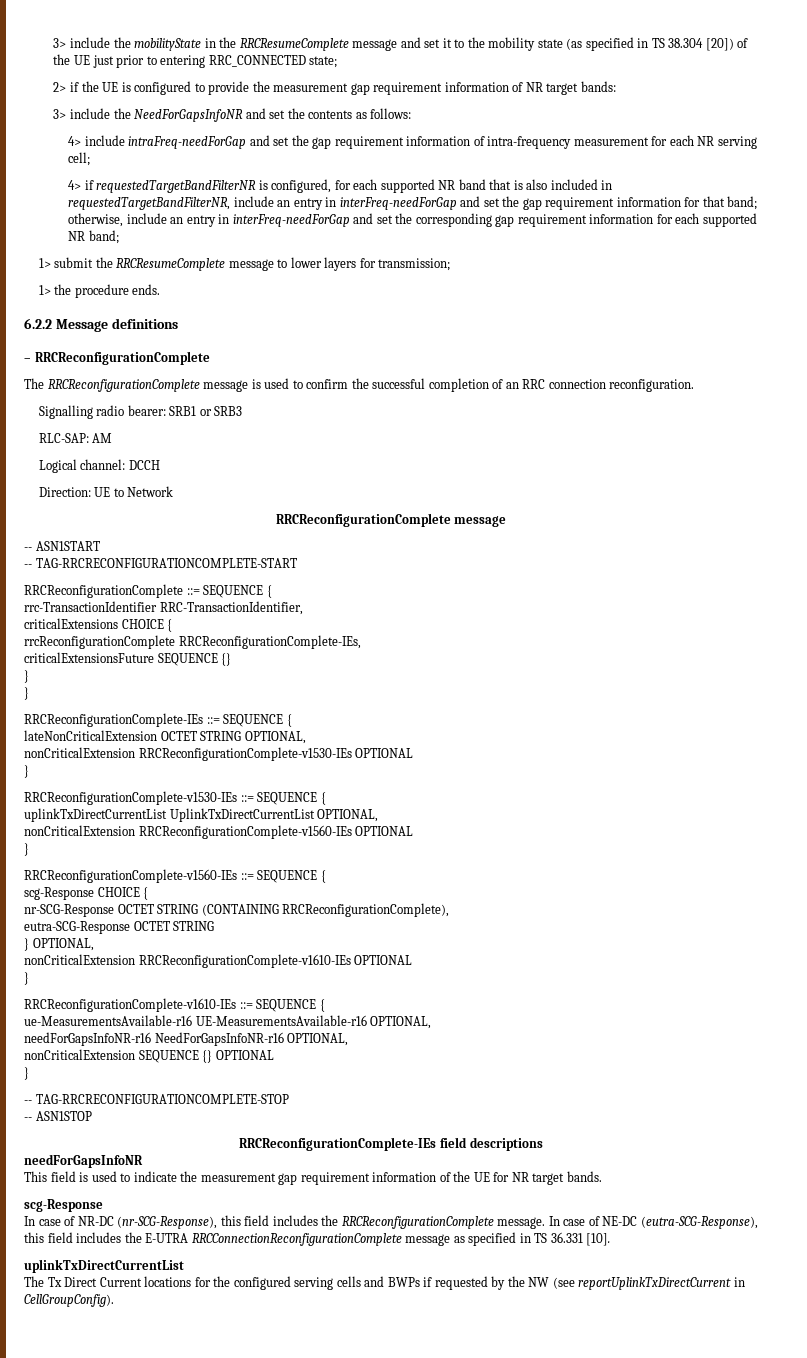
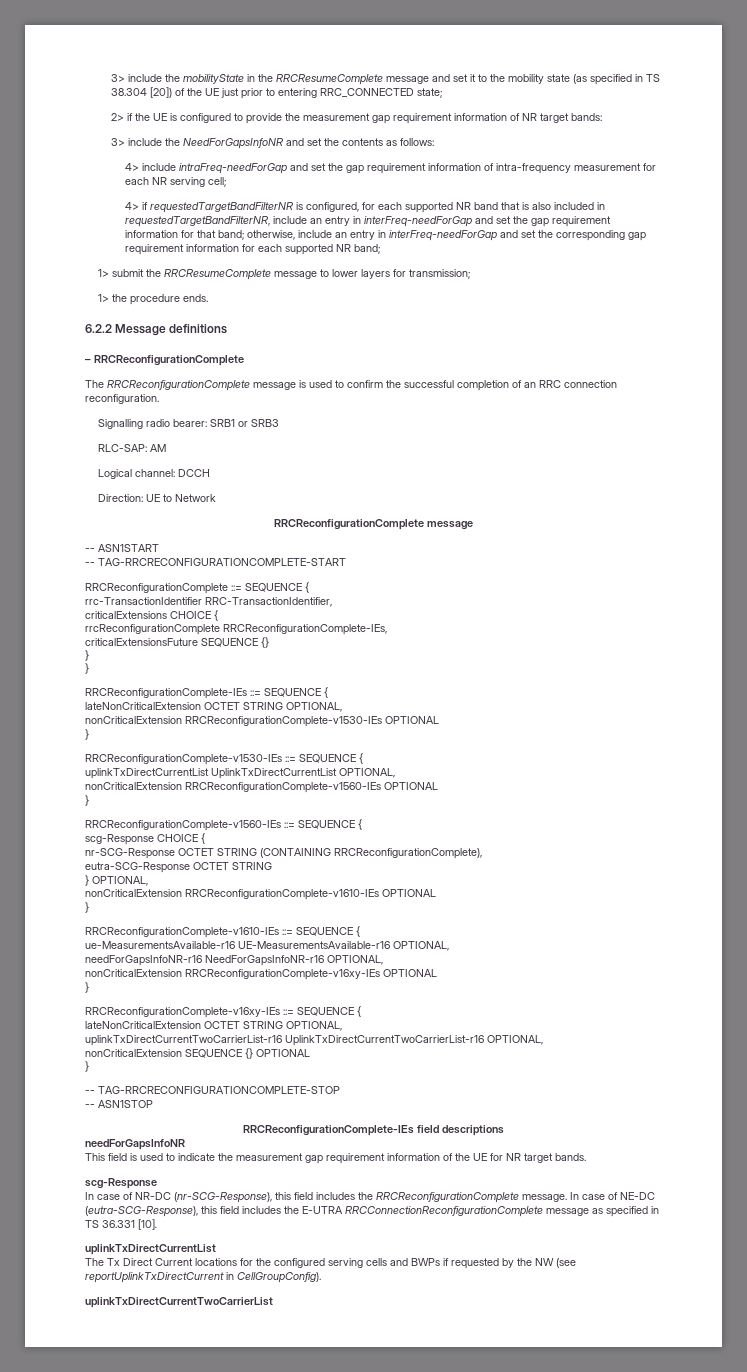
(349, 1039) none -> [85,969,437,980] [85,982,89,993] [85,1006,361,1018] [85,1021,342,1031] [85,1035,543,1046] // nonCriticalExtension RRCReconfigurationComplete-v16xy-IEs OPTIONAL // } // RRCReconfigurationComplete-v16xy-IEs ::= SEQUENCE { // lateNonCriticalExtension OCTET STRING OPTIONAL, // uplinkTxDirectCurrentTwoCarrierList-r16 UplinkTxDirectCurrentTwoCarrierList-r16 OPTIONAL,
(114, 1300) none -> [85,1297,273,1308] // uplinkTxDirectCurrentTwoCarrierList

